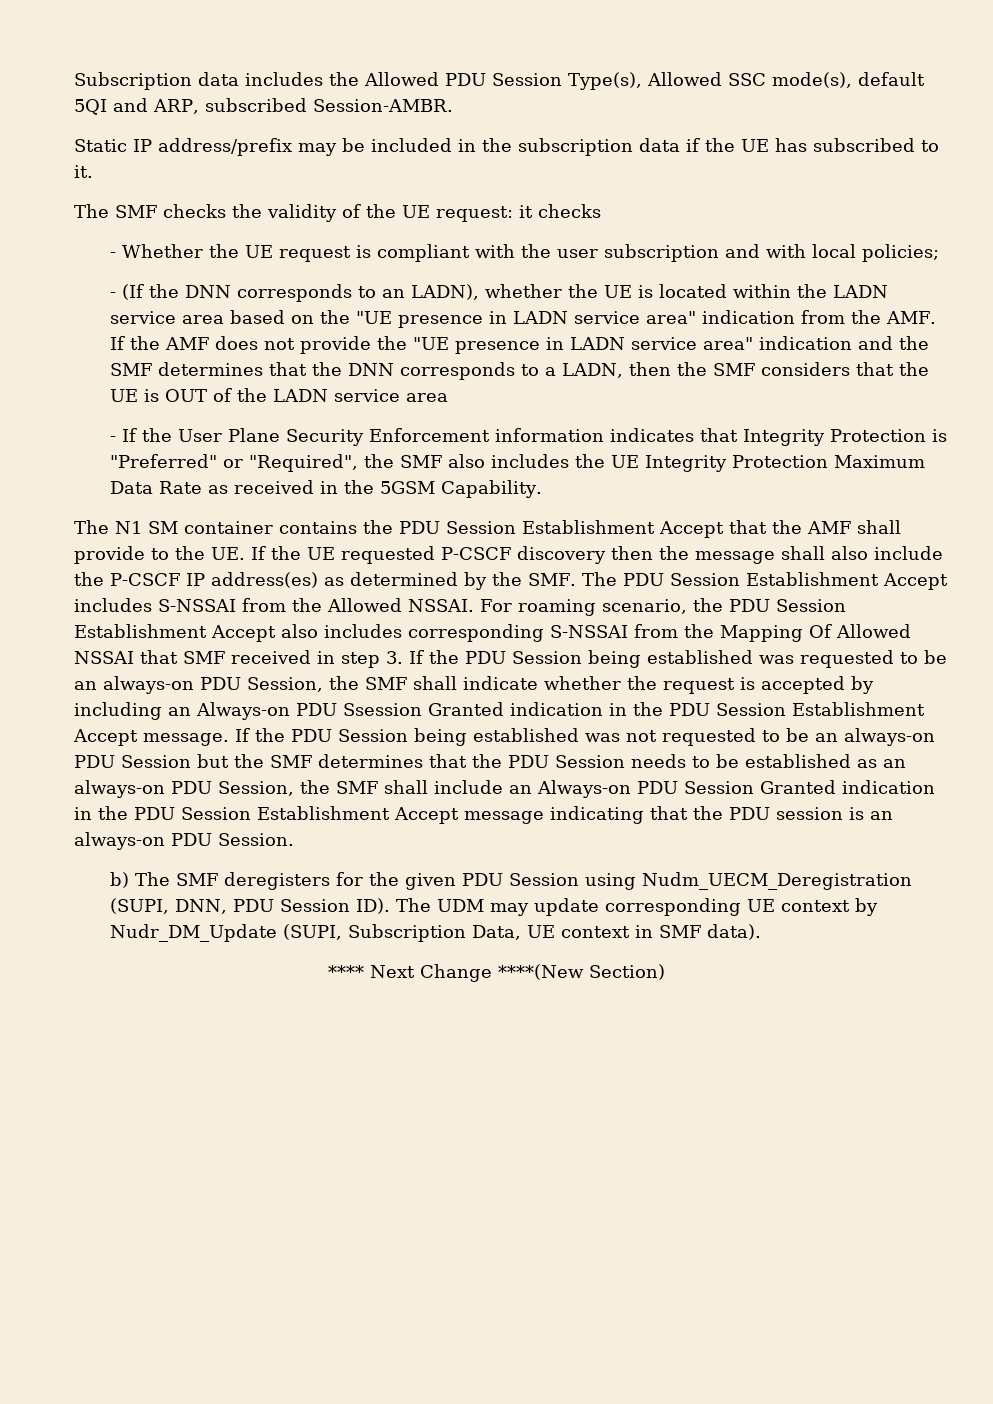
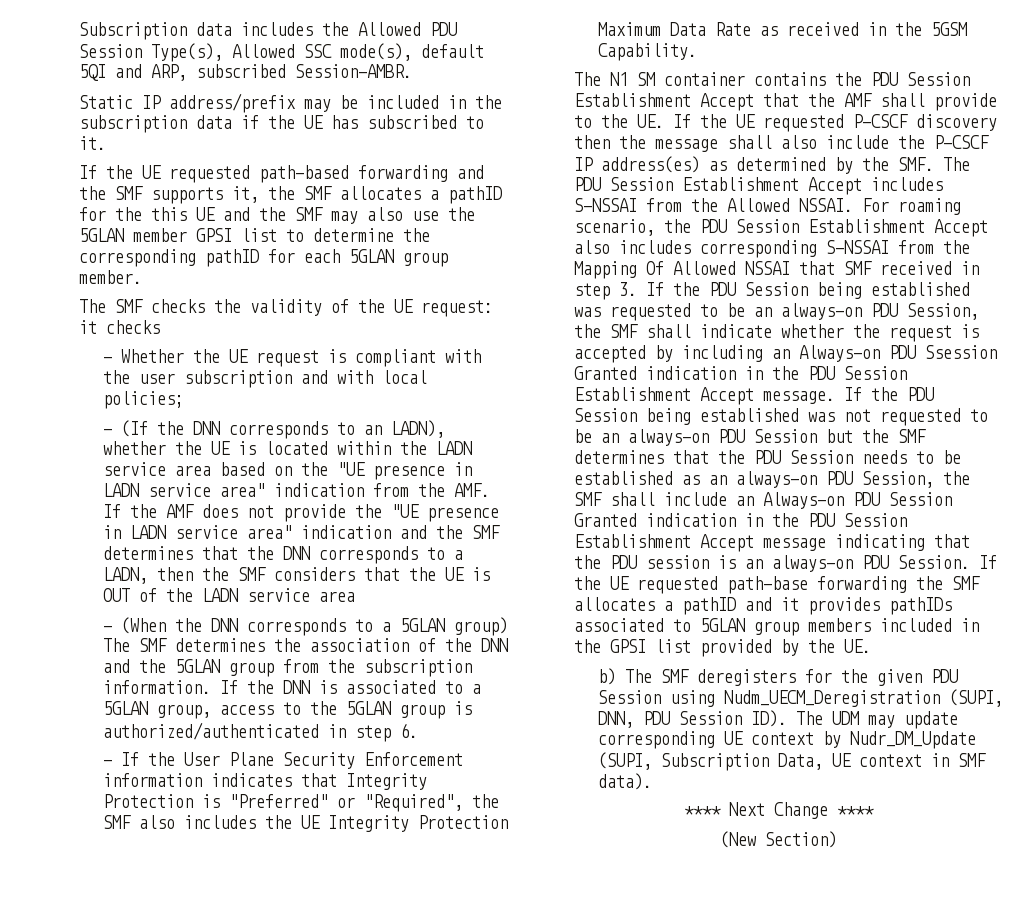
(93, 171) none -> [79,165,485,183] [79,186,503,204] [79,207,476,224] [79,228,431,242] [79,249,449,267] [79,270,143,284] // If the UE requested path-based forwarding and the SMF supports it, the SMF allocates a pathID for the this UE and the SMF may also use the 5GLAN member GPSI list to determine the corresponding pathID for each 5GLAN group member.
(448, 397) none -> [102,617,508,636] [102,638,508,652] [102,659,472,677] [102,680,481,694] [102,701,472,719] [102,722,418,742] // - (When the DNN corresponds to a 5GLAN group) The SMF determines the association of the DNN and the 5GLAN group from the subscription information. If the DNN is associated to a 5GLAN group, access to the 5GLAN group is authorized/authenticated in step 6.
(294, 839) none -> [979,555,998,569] [574,576,981,594] [574,597,953,615] [574,618,980,636] [574,639,872,657] If the UE requested path-base forwarding the SMF allocates a pathID and it provides pathIDs associated to 5GLAN group members included in the GPSI list provided by the UE.
[498,964,584,980] ****(New -> [837,806,874,816] [720,831,756,848] **** // (New

